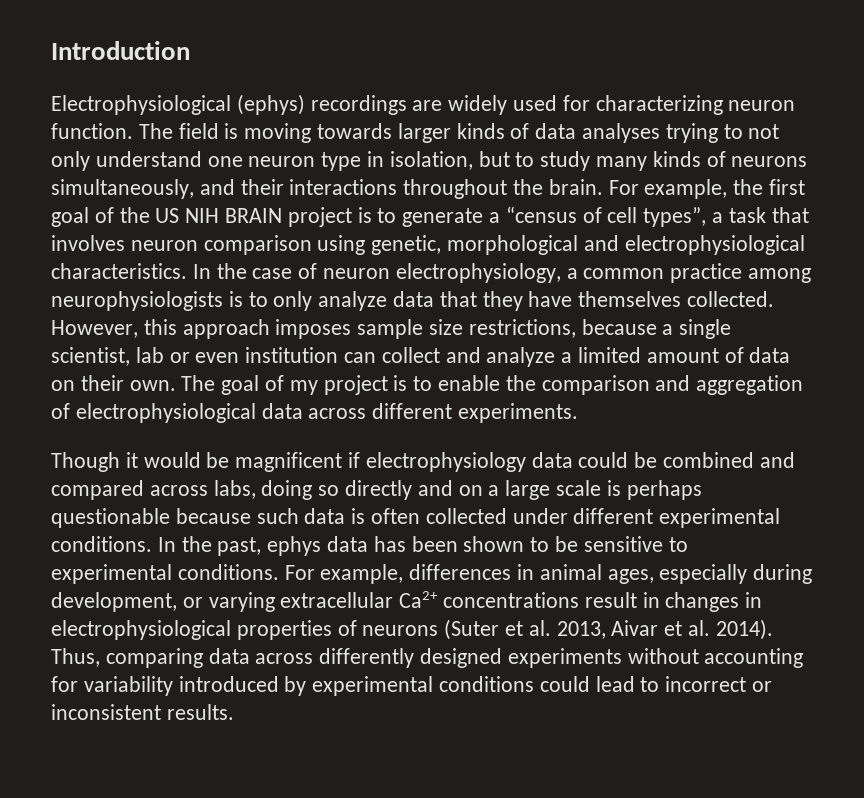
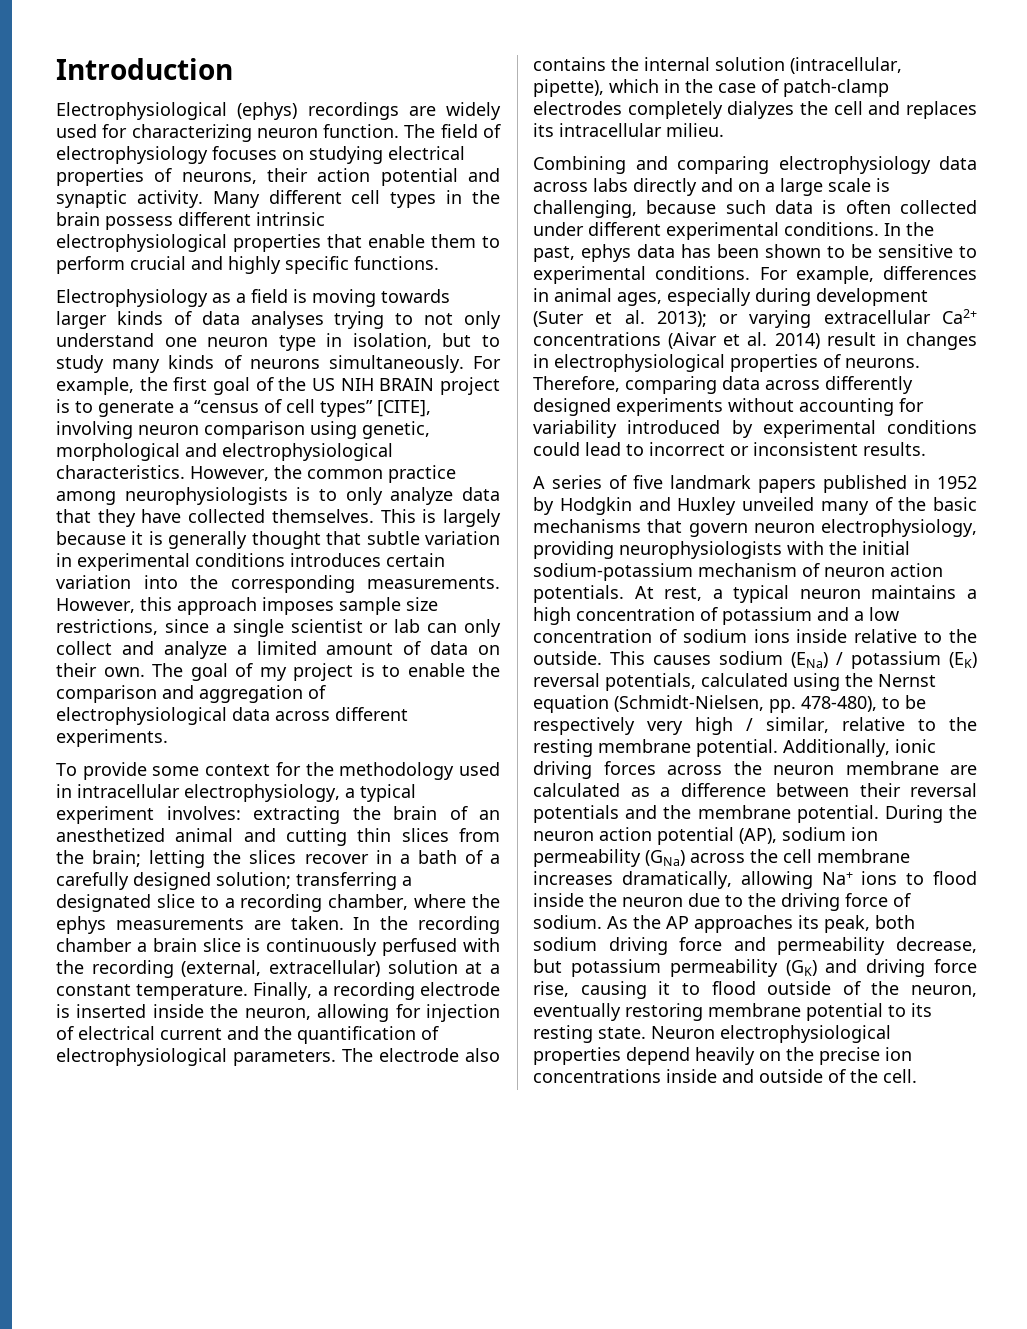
(219, 131) none -> [482,124,501,138] [56,146,465,164] [56,168,500,186] [56,190,500,208] [56,212,325,230] [56,234,500,252] [56,256,439,274] [56,289,288,307] of electrophysiology focuses on studying electrical properties of neurons, their action potential and synaptic activity. Many different cell types in the brain possess different intrinsic electrophysiological properties that enable them to perform crucial and highly specific functions. // Electrophysiology as a field
[51,179,603,199] simultaneously, and their interactions throughout the brain. -> [328,355,464,373] simultaneously.
[643,207,809,227] [51,235,125,251] types”, a task that involves -> [320,400,431,417] [56,421,133,439] types” [CITE], involving
[192,263,578,283] In the case of neuron electrophysiology, a -> [190,465,302,481] However, the
[578,291,775,307] themselves collected. -> [188,509,502,527] [56,531,500,549] [56,553,445,571] [56,575,500,593] collected themselves. This is largely because it is generally thought that subtle variation in experimental conditions introduces certain variation into the corresponding measurements.
[581,319,657,335] because -> [164,619,209,633] since
[51,347,377,366] scientist, lab or even institution can -> [290,619,501,637] scientist or lab can only
[51,452,795,472] [51,480,340,500] Though it would be magnificent if electrophysiology data could be combined and compared across labs, doing so -> [56,762,501,780] [56,784,416,802] [56,806,500,824] [56,828,500,846] [56,850,501,868] [56,872,412,890] [56,894,500,912] [56,916,500,934] [56,938,500,956] [56,960,501,978] [56,982,500,1000] [56,1004,500,1022] [56,1026,439,1044] [56,1048,500,1066] [533,57,902,74] [533,79,889,97] [533,101,978,119] [533,123,724,137] [533,156,977,174] [533,178,628,192] To provide some context for the methodology used in intracellular electrophysiology, a typical experiment involves: extracting the brain of an anesthetized animal and cutting thin slices from the brain; letting the slices recover in a bath of a carefully designed solution; transferring a designated slice to a recording chamber, where the ephys measurements are taken. In the recording chamber a brain slice is continuously perfused with the recording (external, extracellular) solution at a constant temperature. Finally, a recording electrode is inserted inside the neuron, allowing for injection of electrical current and the quantification of electrophysiological parameters. The electrode also contains the internal solution (intracellular, pipette), which in the case of patch-clamp electrodes completely dialyzes the cell and replaces its intracellular milieu. // Combining and comparing electrophysiology data across labs
[626,480,702,500] [51,508,170,528] perhaps questionable -> [533,200,637,218] challenging,
[51,592,177,612] development, -> [816,288,928,306] [533,310,707,327] development (Suter et al. 2013);
(580, 600) none -> [668,332,820,349] (Aivar et al. 2014)
[362,619,773,640] [51,648,100,667] neurons (Suter et al. 2013, Aivar et al. 2014). Thus, -> [845,358,920,368] [533,376,620,392] neurons. Therefore,
(234, 712) none -> [533,475,977,493] [533,497,977,515] [533,519,977,537] [533,541,910,559] [533,563,943,581] [533,585,977,603] [533,607,899,625] [533,629,977,643] [533,651,977,669] [533,673,936,691] [533,695,926,713] [533,717,977,735] [533,739,936,757] [533,761,977,779] [533,783,977,797] [533,805,977,823] [533,827,878,845] [533,849,910,867] [533,871,977,889] [533,893,911,911] [533,915,915,933] [533,937,977,955] [533,959,977,977] [533,981,977,999] [533,1003,932,1021] [533,1025,891,1043] [533,1047,912,1065] [533,1069,917,1083] // A series of five landmark papers published in 1952 by Hodgkin and Huxley unveiled many of the basic mechanisms that govern neuron electrophysiology, providing neurophysiologists with the initial sodium-potassium mechanism of neuron action potentials. At rest, a typical neuron maintains a high concentration of potassium and a low concentration of sodium ions inside relative to the outside. This causes sodium (ENa) / potassium (EK) reversal potentials, calculated using the Nernst equation (Schmidt-Nielsen, pp. 478-480), to be respectively very high / similar, relative to the resting membrane potential. Additionally, ionic driving forces across the neuron membrane are calculated as a difference between their reversal potentials and the membrane potential. During the neuron action potential (AP), sodium ion permeability (GNa) across the cell membrane increases dramatically, allowing Na+ ions to flood inside the neuron due to the driving force of sodium. As the AP approaches its peak, both sodium driving force and permeability decrease, but potassium permeability (GK) and driving force rise, causing it to flood outside of the neuron, eventually restoring membrane potential to its resting state. Neuron electrophysiological properties depend heavily on the precise ion concentrations inside and outside of the cell.

